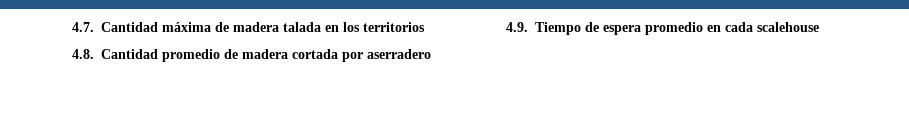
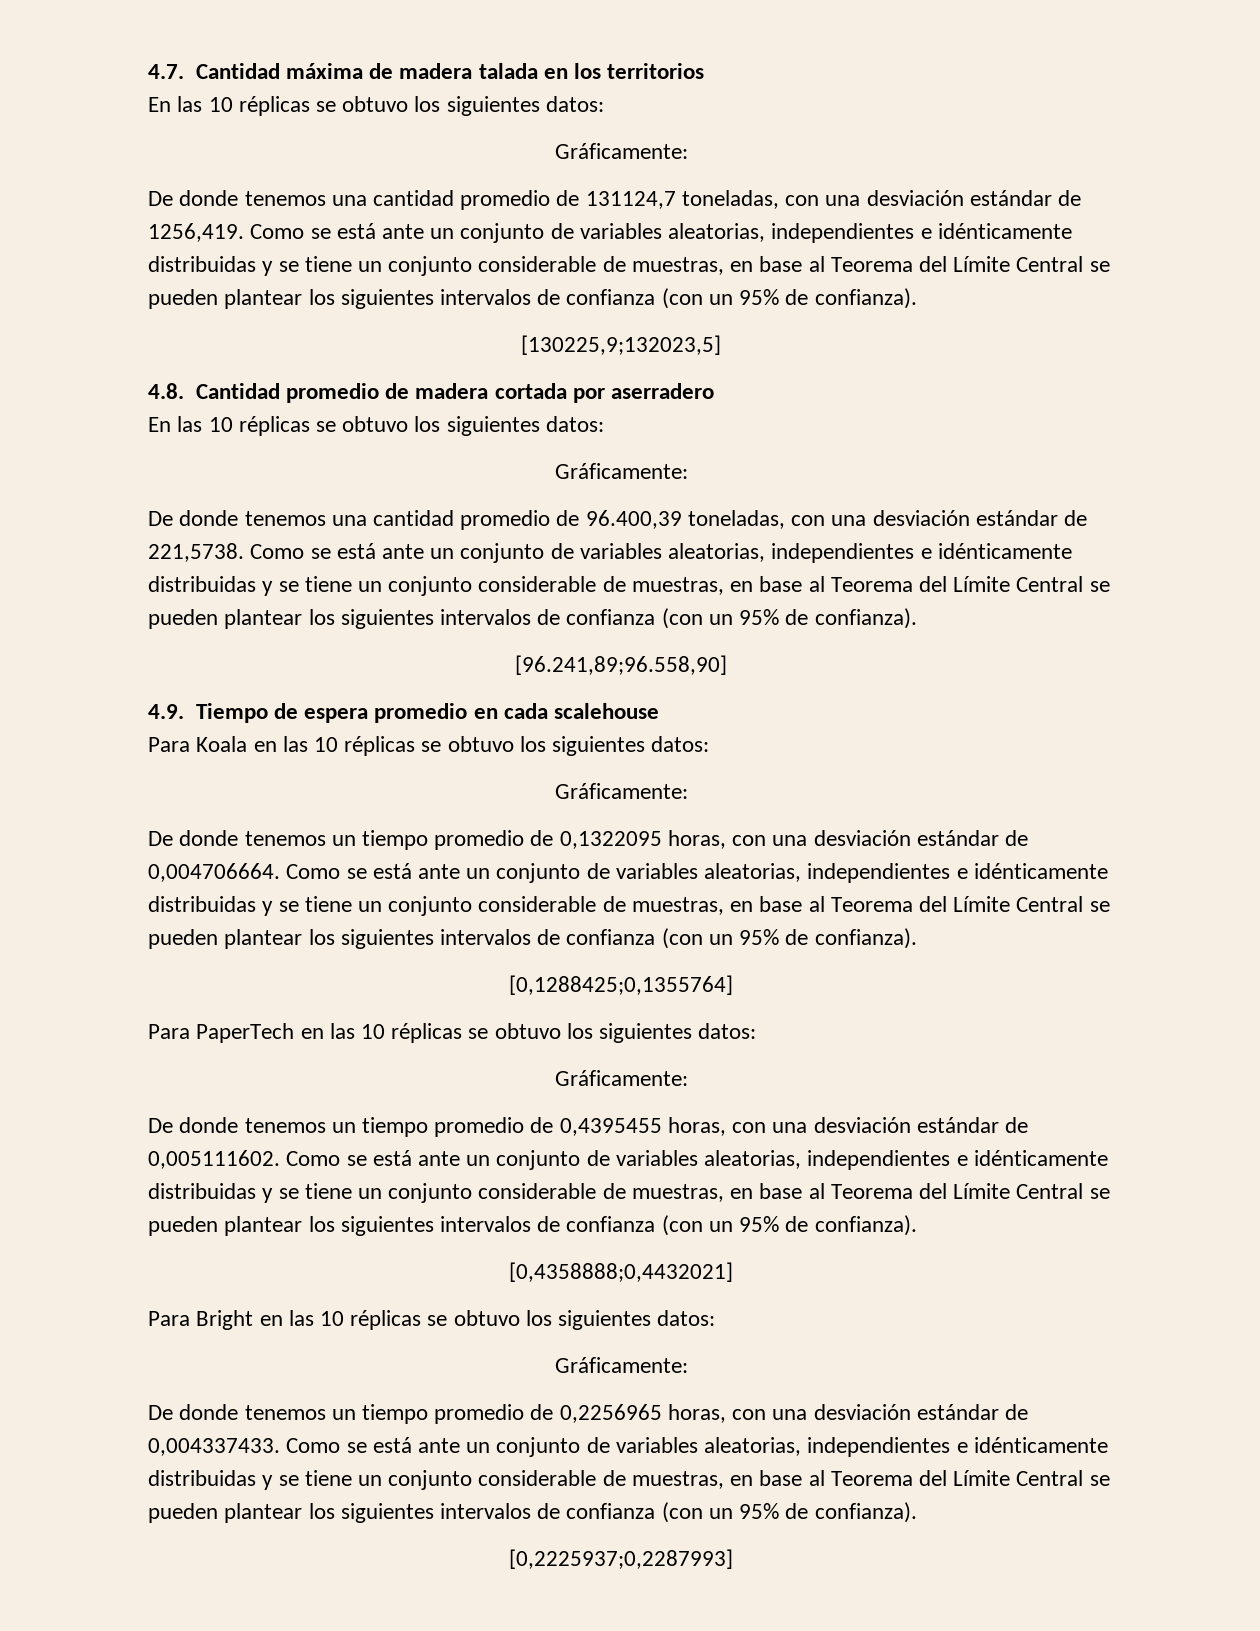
(426, 27) none -> [148,96,604,116] [554,143,688,159] [148,190,1081,210] [148,223,1072,243] [148,256,1110,276] [148,288,917,309] [521,335,721,355] // En las 10 réplicas se obtuvo los siguientes datos: // Gráficamente: // De donde tenemos una cantidad promedio de 131124,7 toneladas, con una desviación estándar de 1256,419. Como se está ante un conjunto de variables aleatorias, independientes e idénticamente distribuidas y se tiene un conjunto considerable de muestras, en base al Teorema del Límite Central se pueden plantear los siguientes intervalos de confianza (con un 95% de confianza). // [130225,9;132023,5]
(432, 54) none -> [148,416,604,436] [554,463,688,479] [148,510,1087,530] [148,543,1072,563] [148,576,1110,596] [148,608,917,629] [515,655,727,675] // En las 10 réplicas se obtuvo los siguientes datos: // Gráficamente: // De donde tenemos una cantidad promedio de 96.400,39 toneladas, con una desviación estándar de 221,5738. Como se está ante un conjunto de variables aleatorias, independientes e idénticamente distribuidas y se tiene un conjunto considerable de muestras, en base al Teorema del Límite Central se pueden plantear los siguientes intervalos de confianza (con un 95% de confianza). // [96.241,89;96.558,90]
(820, 27) none -> [148,736,710,756] [554,783,688,799] [148,830,1028,850] [148,863,1108,883] [148,896,1110,916] [148,928,917,949] [509,975,733,995] [148,1023,757,1043] [554,1070,688,1086] [148,1117,1028,1137] [148,1150,1108,1170] [148,1183,1110,1203] [148,1215,917,1236] [509,1262,733,1282] [148,1310,716,1330] [554,1357,688,1373] [148,1404,1028,1424] [148,1437,1108,1457] [148,1470,1110,1490] [148,1502,917,1523] [509,1549,733,1569] // Para Koala en las 10 réplicas se obtuvo los siguientes datos: // Gráficamente: // De donde tenemos un tiempo promedio de 0,1322095 horas, con una desviación estándar de 0,004706664. Como se está ante un conjunto de variables aleatorias, independientes e idénticamente distribuidas y se tiene un conjunto considerable de muestras, en base al Teorema del Límite Central se pueden plantear los siguientes intervalos de confianza (con un 95% de confianza). // [0,1288425;0,1355764] // Para PaperTech en las 10 réplicas se obtuvo los siguientes datos: // Gráficamente: // De donde tenemos un tiempo promedio de 0,4395455 horas, con una desviación estándar de 0,005111602. Como se está ante un conjunto de variables aleatorias, independientes e idénticamente distribuidas y se tiene un conjunto considerable de muestras, en base al Teorema del Límite Central se pueden plantear los siguientes intervalos de confianza (con un 95% de confianza). // [0,4358888;0,4432021] // Para Bright en las 10 réplicas se obtuvo los siguientes datos: // Gráficamente: // De donde tenemos un tiempo promedio de 0,2256965 horas, con una desviación estándar de 0,004337433. Como se está ante un conjunto de variables aleatorias, independientes e idénticamente distribuidas y se tiene un conjunto considerable de muestras, en base al Teorema del Límite Central se pueden plantear los siguientes intervalos de confianza (con un 95% de confianza). // [0,2225937;0,2287993]

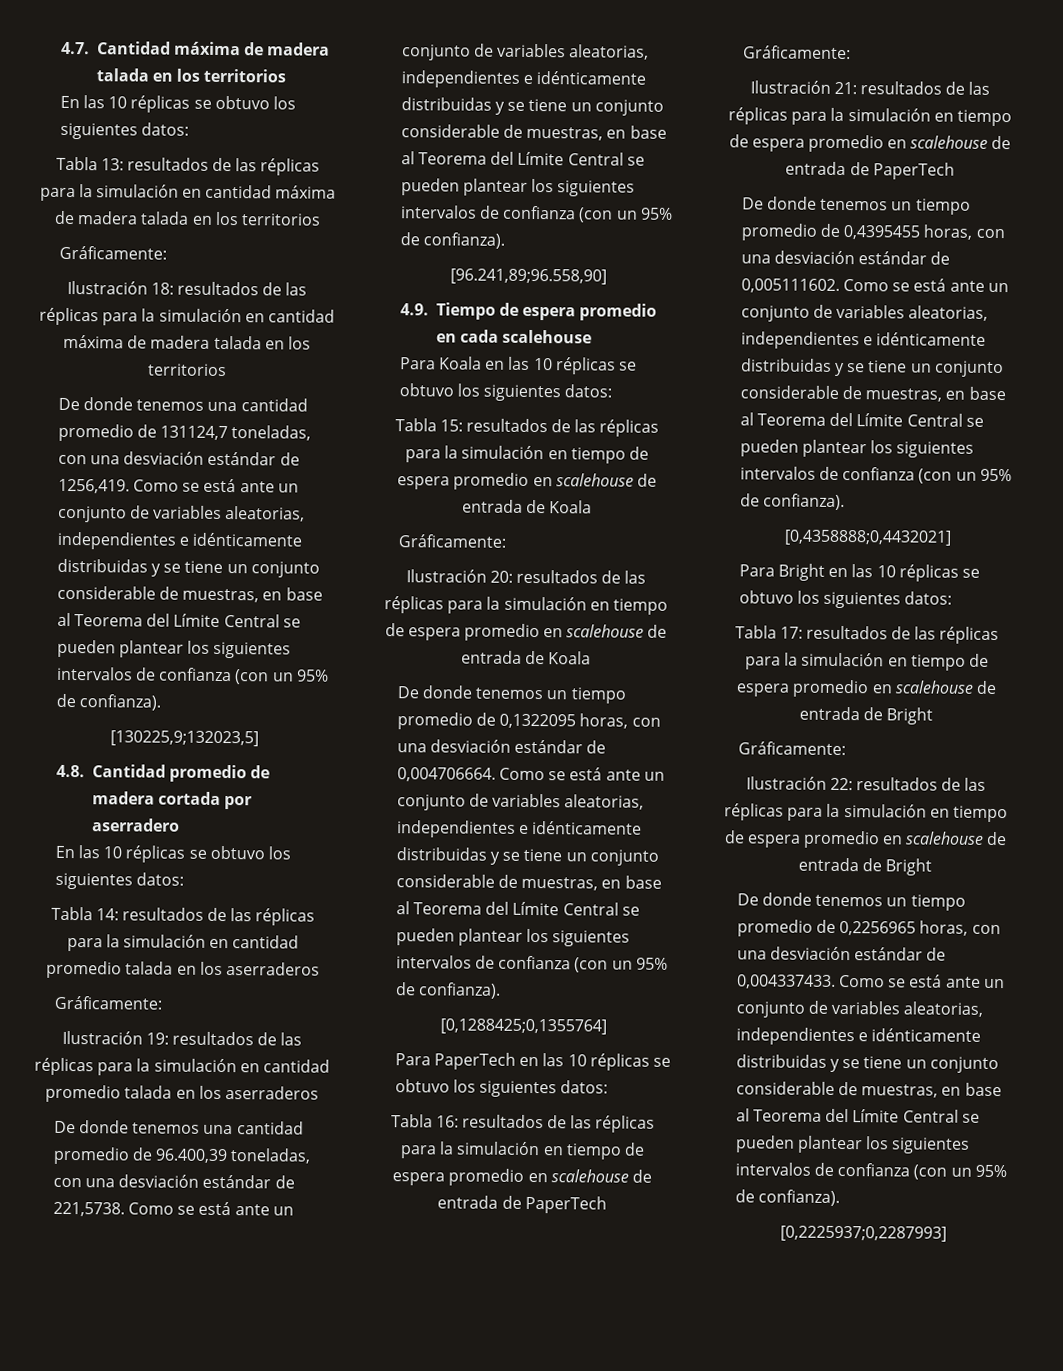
[554,143,688,159] Gráficamente: -> [55,156,321,176] [39,184,337,202] [54,210,321,226] [58,245,167,260] [66,280,308,296] [39,307,335,326] [63,334,311,350] [146,363,227,377] Tabla 13: resultados de las réplicas para la simulación en cantidad máxima de madera talada en los territorios // Gráficamente: // Ilustración 18: resultados de las réplicas para la simulación en cantidad máxima de madera talada en los territorios
[554,463,688,479] Gráficamente: -> [50,906,316,926] [66,934,300,952] [46,960,320,979] [53,995,162,1010] [61,1030,303,1046] [34,1057,330,1076] [45,1084,319,1103] Tabla 14: resultados de las réplicas para la simulación en cantidad promedio talada en los aserraderos // Gráficamente: // Ilustración 19: resultados de las réplicas para la simulación en cantidad promedio talada en los aserraderos
[554,783,688,799] Gráficamente: -> [394,418,660,437] [405,445,649,464] [397,472,657,490] [461,499,593,514] [397,534,506,548] [405,569,647,584] [384,596,668,615] [384,623,668,642] [460,650,592,665] Tabla 15: resultados de las réplicas para la simulación en tiempo de espera promedio en scalehouse de entrada de Koala // Gráficamente: // Ilustración 20: resultados de las réplicas para la simulación en tiempo de espera promedio en scalehouse de entrada de Koala
[554,1070,688,1086] Gráficamente: -> [390,1114,656,1133] [400,1141,645,1160] [392,1168,652,1186] [437,1195,607,1214] [742,45,851,60] [749,80,991,95] [728,107,1012,127] [728,134,1012,153] [785,161,955,180] Tabla 16: resultados de las réplicas para la simulación en tiempo de espera promedio en scalehouse de entrada de PaperTech // Gráficamente: // Ilustración 21: resultados de las réplicas para la simulación en tiempo de espera promedio en scalehouse de entrada de PaperTech
[554,1357,688,1373] Gráficamente: -> [734,625,1000,645] [745,652,989,671] [736,679,997,698] [798,706,934,725] [737,741,846,756] [745,776,987,791] [724,803,1008,823] [723,830,1008,849] [797,857,933,876] Tabla 17: resultados de las réplicas para la simulación en tiempo de espera promedio en scalehouse de entrada de Bright // Gráficamente: // Ilustración 22: resultados de las réplicas para la simulación en tiempo de espera promedio en scalehouse de entrada de Bright

